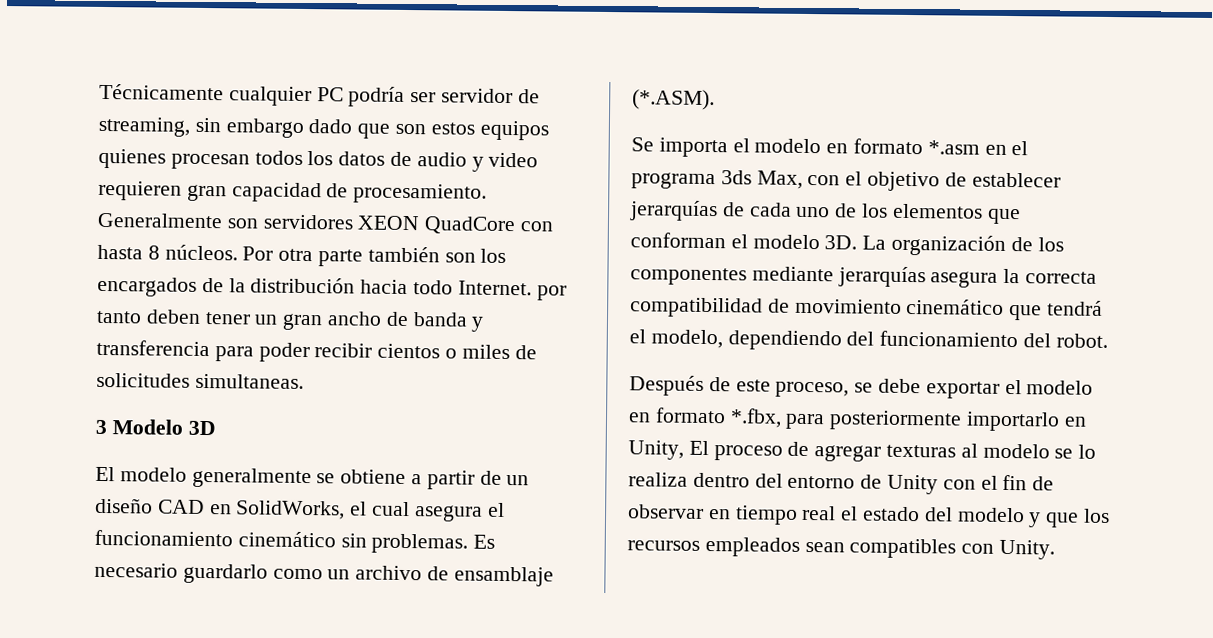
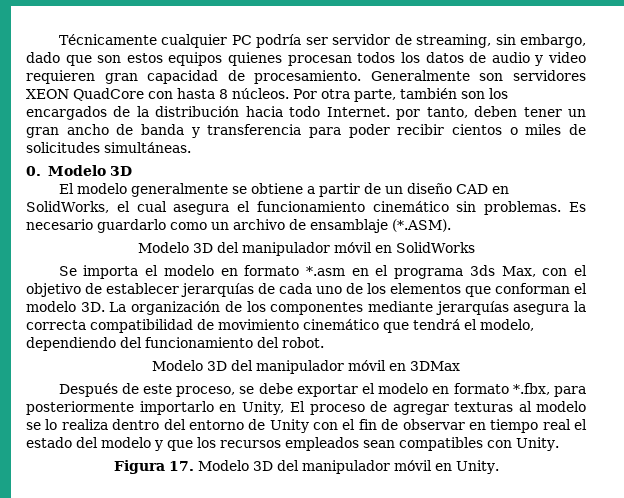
[225,118,304,138] embargo -> [520,34,586,48] embargo,
[318,249,364,267] parte -> [354,89,396,102] parte,
[96,310,142,324] tanto -> [426,107,468,118] tanto,
[194,373,304,389] [95,419,107,435] simultaneas. // 3 -> [104,142,191,153] [26,166,41,176] simultáneas. // 0.
(715, 100) none -> [137,242,475,256] // Modelo 3D del manipulador móvil en SolidWorks
(1108, 340) none -> [152,360,460,374] // Modelo 3D del manipulador móvil en 3DMax
(1056, 549) none -> [113,460,499,474] // Figura 17. Modelo 3D del manipulador móvil en Unity.

